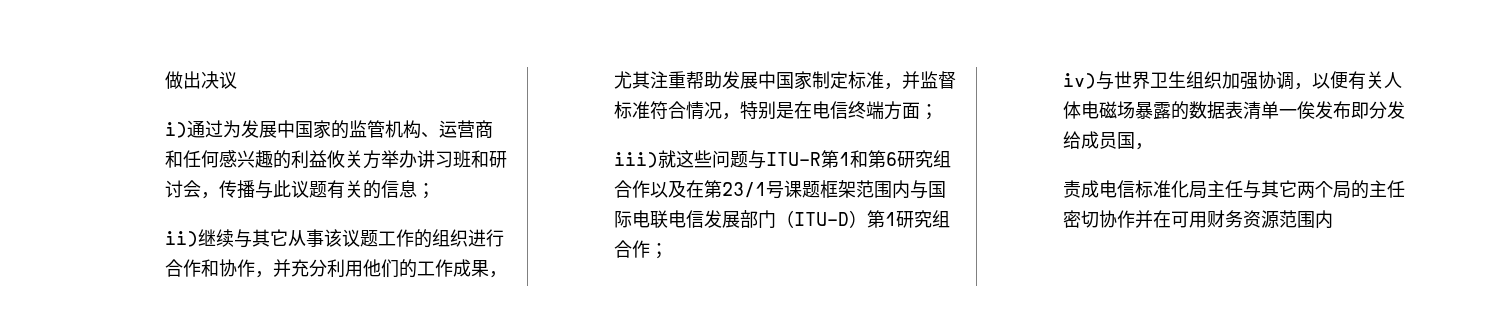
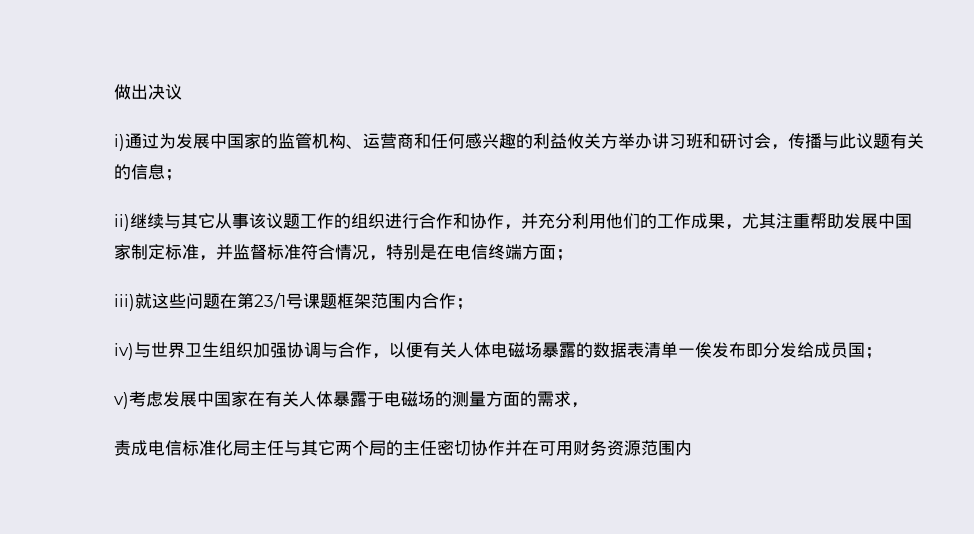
[748,150,952,169] [614,180,687,198] 与ITU-R第1和第6研究组合作以及 -> (221, 301) none
[910,180,947,199] [614,210,951,228] 与国际电联电信发展部门（ITU-D）第1研究组 -> (423, 301) none
(1295, 80) none -> [321,342,373,358] 与合作
(1136, 140) none -> [865,347,883,359] [114,391,572,409] ； // v)考虑发展中国家在有关人体暴露于电磁场的测量方面的需求

